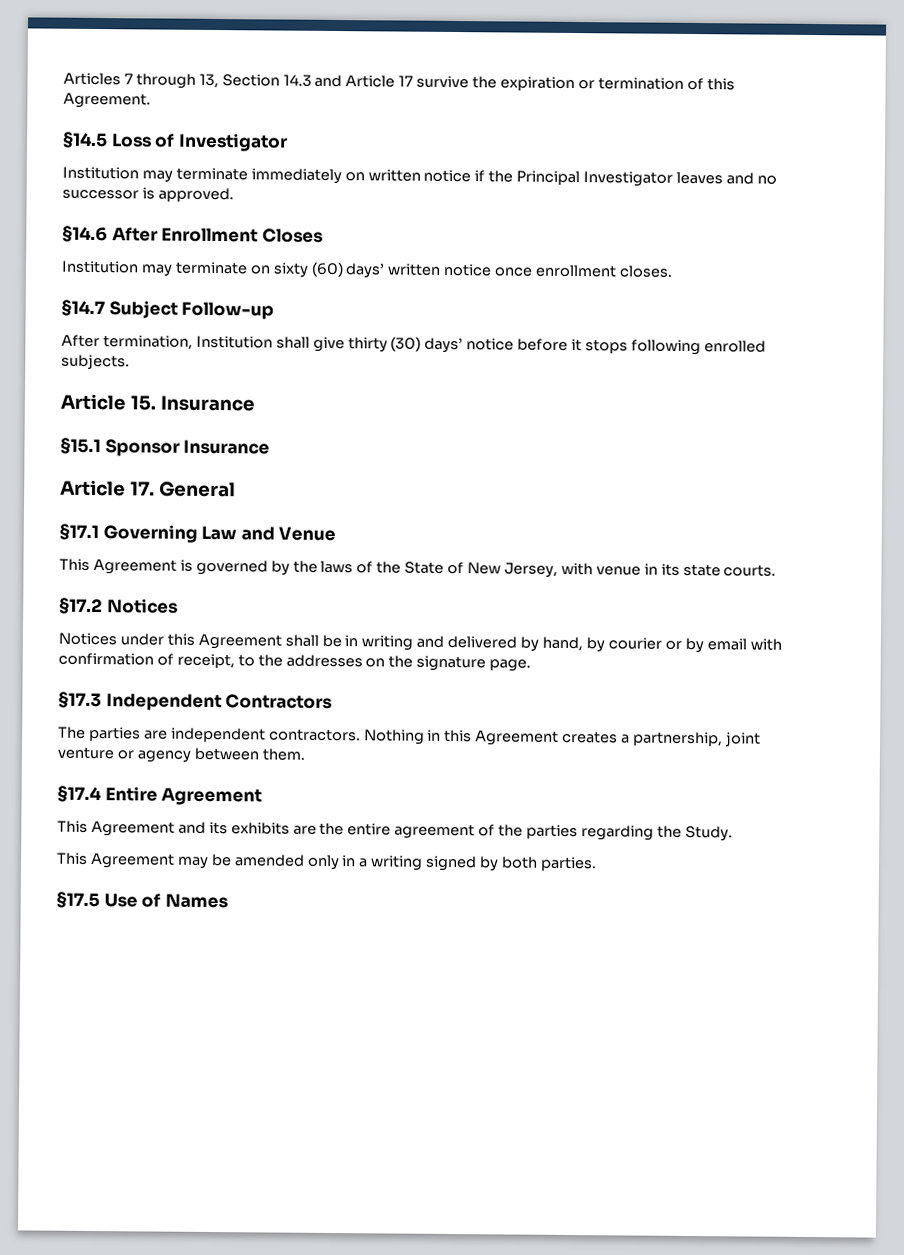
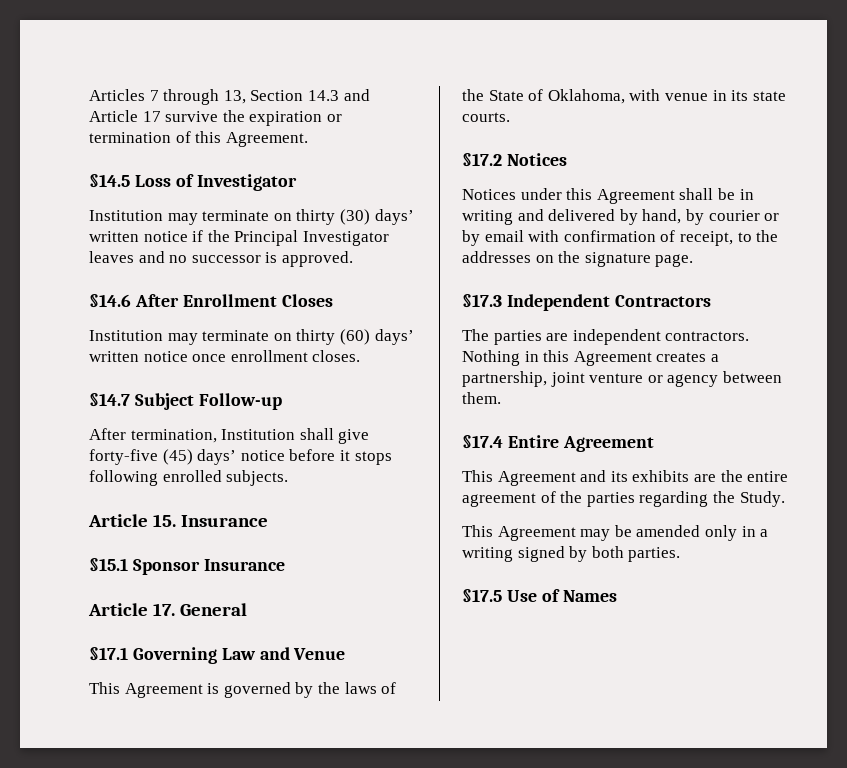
[250,168,365,185] immediately on -> [273,209,414,225] on thirty (30) days’
[272,262,309,278] sixty -> [296,329,336,345] thirty
[347,336,422,353] thirty (30) -> [89,449,193,465] forty-five (45)
[467,562,558,578] New Jersey, -> [547,89,625,104] Oklahoma,

